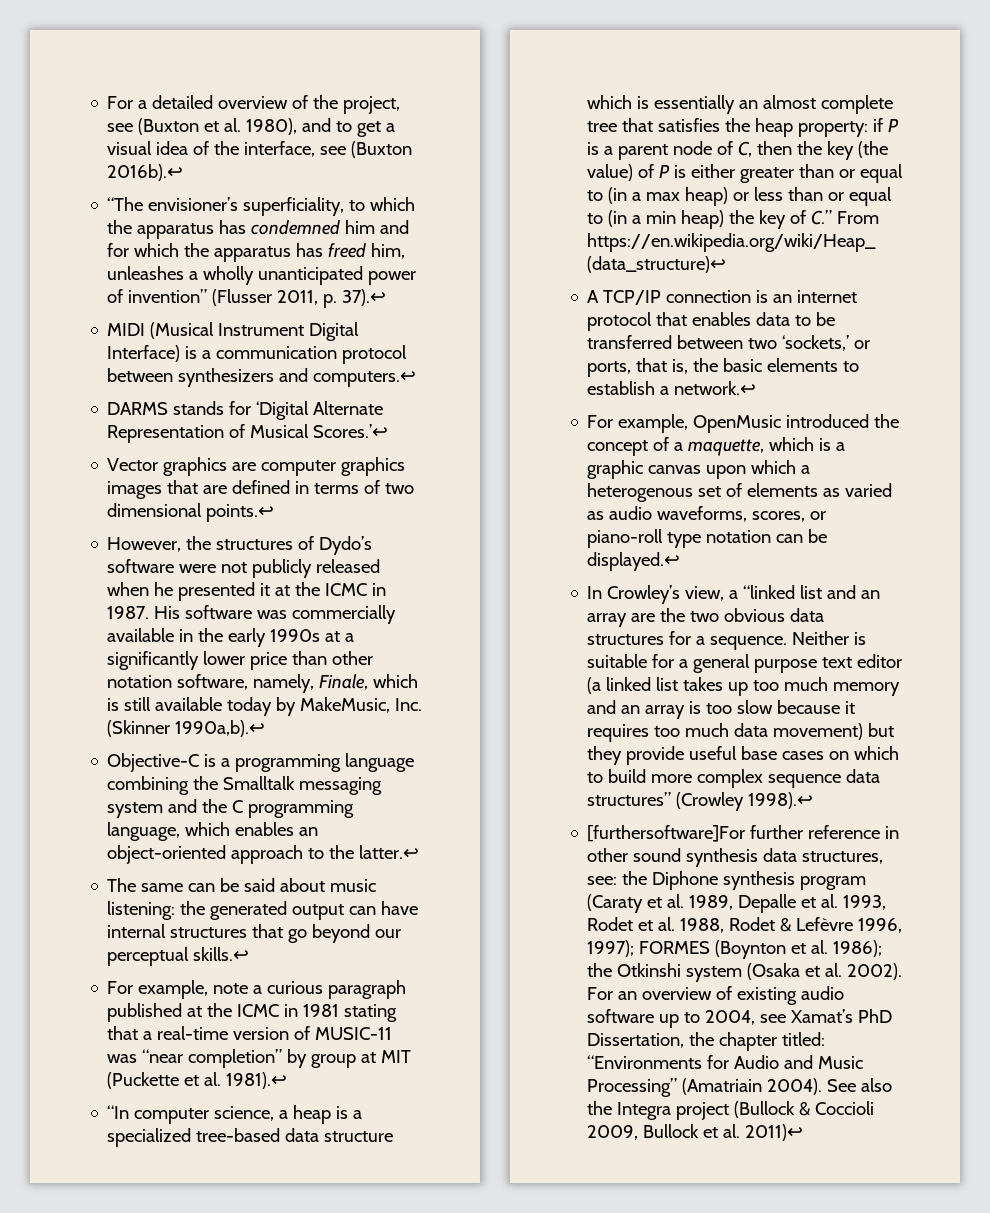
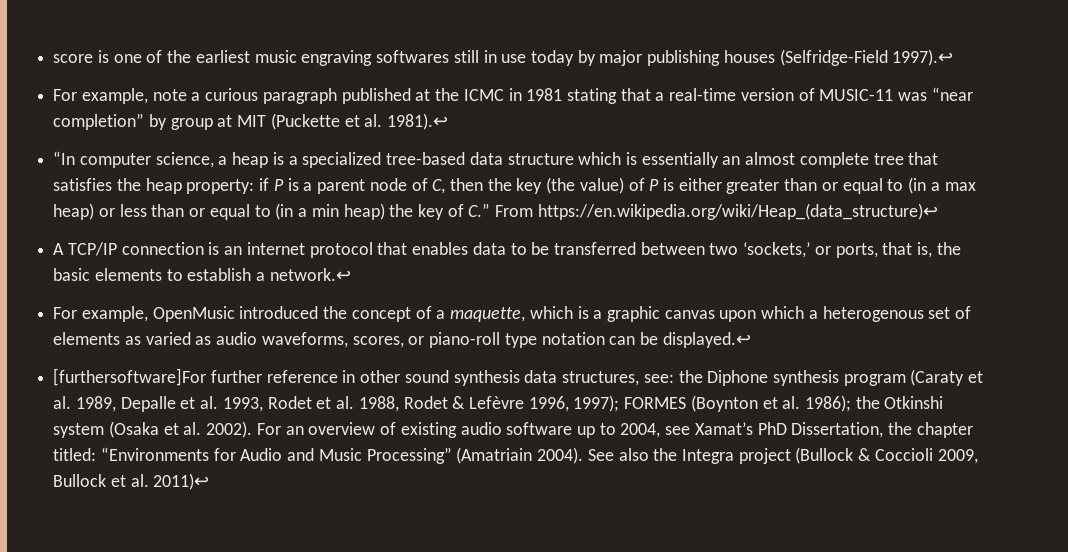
[107,95,401,114] [107,118,396,137] [107,141,413,158] [107,164,184,181] [107,197,416,216] [107,220,410,239] [107,243,406,262] [107,266,417,285] [107,289,387,308] [107,322,360,341] [107,345,408,364] [107,368,417,387] [107,401,384,420] [107,424,389,443] [107,457,406,476] [107,480,415,499] [107,503,275,522] [107,536,373,555] [107,559,381,578] [107,582,387,601] [107,605,397,624] [107,628,355,647] [107,651,374,670] [107,674,419,693] [107,697,423,716] [107,720,266,737] [107,753,415,772] [107,776,383,795] [107,799,355,818] [107,822,319,841] [107,845,420,864] [107,878,377,892] [107,901,419,920] [107,924,402,943] [107,947,250,966] For a detailed overview of the project, see (Buxton et al. 1980), and to get a visual idea of the interface, see (Buxton 2016b).↩ // “The envisioner’s superficiality, to which the apparatus has condemned him and for which the apparatus has freed him, unleashes a wholly unanticipated power of invention” (Flusser 2011, p. 37).↩ // MIDI (Musical Instrument Digital Interface) is a communication protocol between synthesizers and computers.↩ // DARMS stands for ‘Digital Alternate Representation of Musical Scores.’↩ // Vector graphics are computer graphics images that are defined in terms of two dimensional points.↩ // However, the structures of Dydo’s software were not publicly released when he presented it at the ICMC in 1987. His software was commercially available in the early 1990s at a significantly lower price than other notation software, namely, Finale, which is still available today by MakeMusic, Inc. (Skinner 1990a,b).↩ // Objective-C is a programming language combining the Smalltalk messaging system and the C programming language, which enables an object-oriented approach to the latter.↩ // The same can be said about music listening: the generated output can have internal structures that go beyond our perceptual skills.↩ -> [53,49,954,66] score is one of the earliest music engraving softwares still in use today by major publishing houses (Selfridge-Field 1997).↩
[587,585,881,604] [587,608,825,627] [587,631,867,650] [587,654,903,673] [587,677,901,696] [587,700,856,719] [587,723,895,742] [587,746,900,765] [587,769,881,788] [587,792,814,811] // In Crowley’s view, a “linked list and an array are the two obvious data structures for a sequence. Neither is suitable for a general purpose text editor (a linked list takes up too much memory and an array is too slow because it requires too much data movement) but they provide useful base cases on which to build more complex sequence data structures” (Crowley 1998).↩ -> (751, 340) none

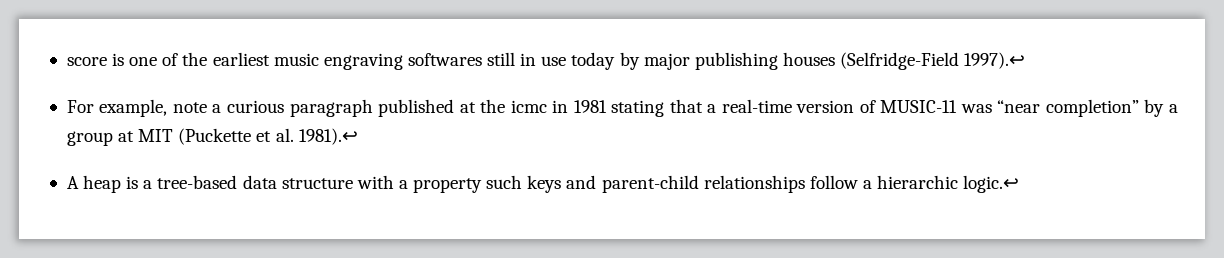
[463,89,504,101] ICMC -> [510,100,547,113] icmc
(167, 122) none -> [1168,104,1178,113] a
[53,151,228,168] “In computer science, a -> [66,176,79,189] A
[302,152,382,168] specialized -> (153, 184) none
[578,152,939,168] [53,177,976,194] [53,203,938,220] [53,242,961,258] [53,268,351,281] [53,306,972,322] [53,332,751,348] [53,368,984,386] [53,395,944,412] [53,421,973,438] [53,447,978,464] [53,473,210,490] which is essentially an almost complete tree that satisfies the heap property: if P is a parent node of C, then the key (the value) of P is either greater than or equal to (in a max heap) or less than or equal to (in a min heap) the key of C.” From https://en.wikipedia.org/wiki/Heap_(data_structure)↩ // A TCP/IP connection is an internet protocol that enables data to be transferred between two ‘sockets,’ or ports, that is, the basic elements to establish a network.↩ // For example, OpenMusic introduced the concept of a maquette, which is a graphic canvas upon which a heterogenous set of elements as varied as audio waveforms, scores, or piano-roll type notation can be displayed.↩ // [furthersoftware]For further reference in other sound synthesis data structures, see: the Diphone synthesis program (Caraty et al. 1989, Depalle et al. 1993, Rodet et al. 1988, Rodet & Lefèvre 1996, 1997); FORMES (Boynton et al. 1986); the Otkinshi system (Osaka et al. 2002). For an overview of existing audio software up to 2004, see Xamat’s PhD Dissertation, the chapter titled: “Environments for Audio and Music Processing” (Amatriain 2004). See also the Integra project (Bullock & Coccioli 2009, Bullock et al. 2011)↩ -> [356,175,1020,193] with a property such keys and parent-child relationships follow a hierarchic logic.↩

